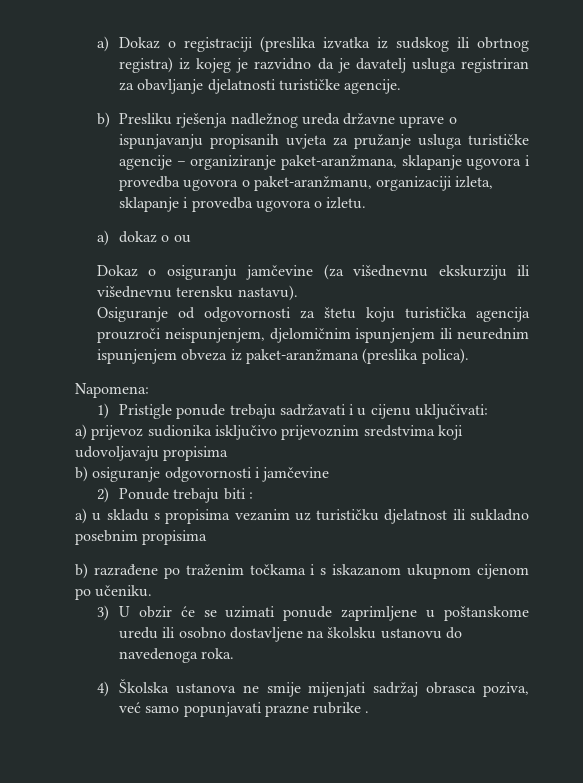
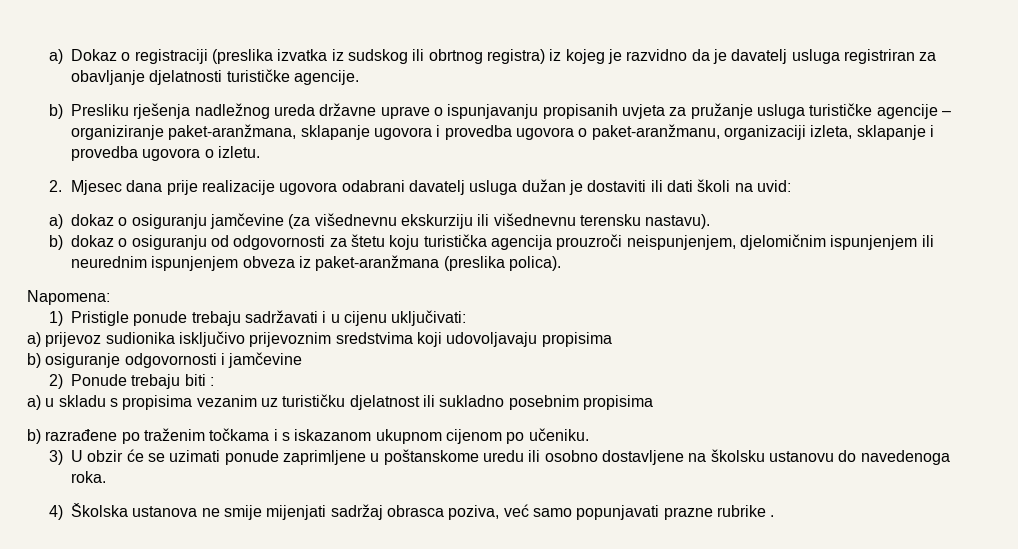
[96,230,191,246] [96,265,138,277] a) dokaz o ou // Dokaz -> [49,179,791,195] [49,214,115,229] 2. Mjesec dana prije realizacije ugovora odabrani davatelj usluga dužan je dostaviti ili dati školi na uvid: // a) dokaz
[96,307,168,322] Osiguranje -> [49,235,207,250] b) dokaz o osiguranju

